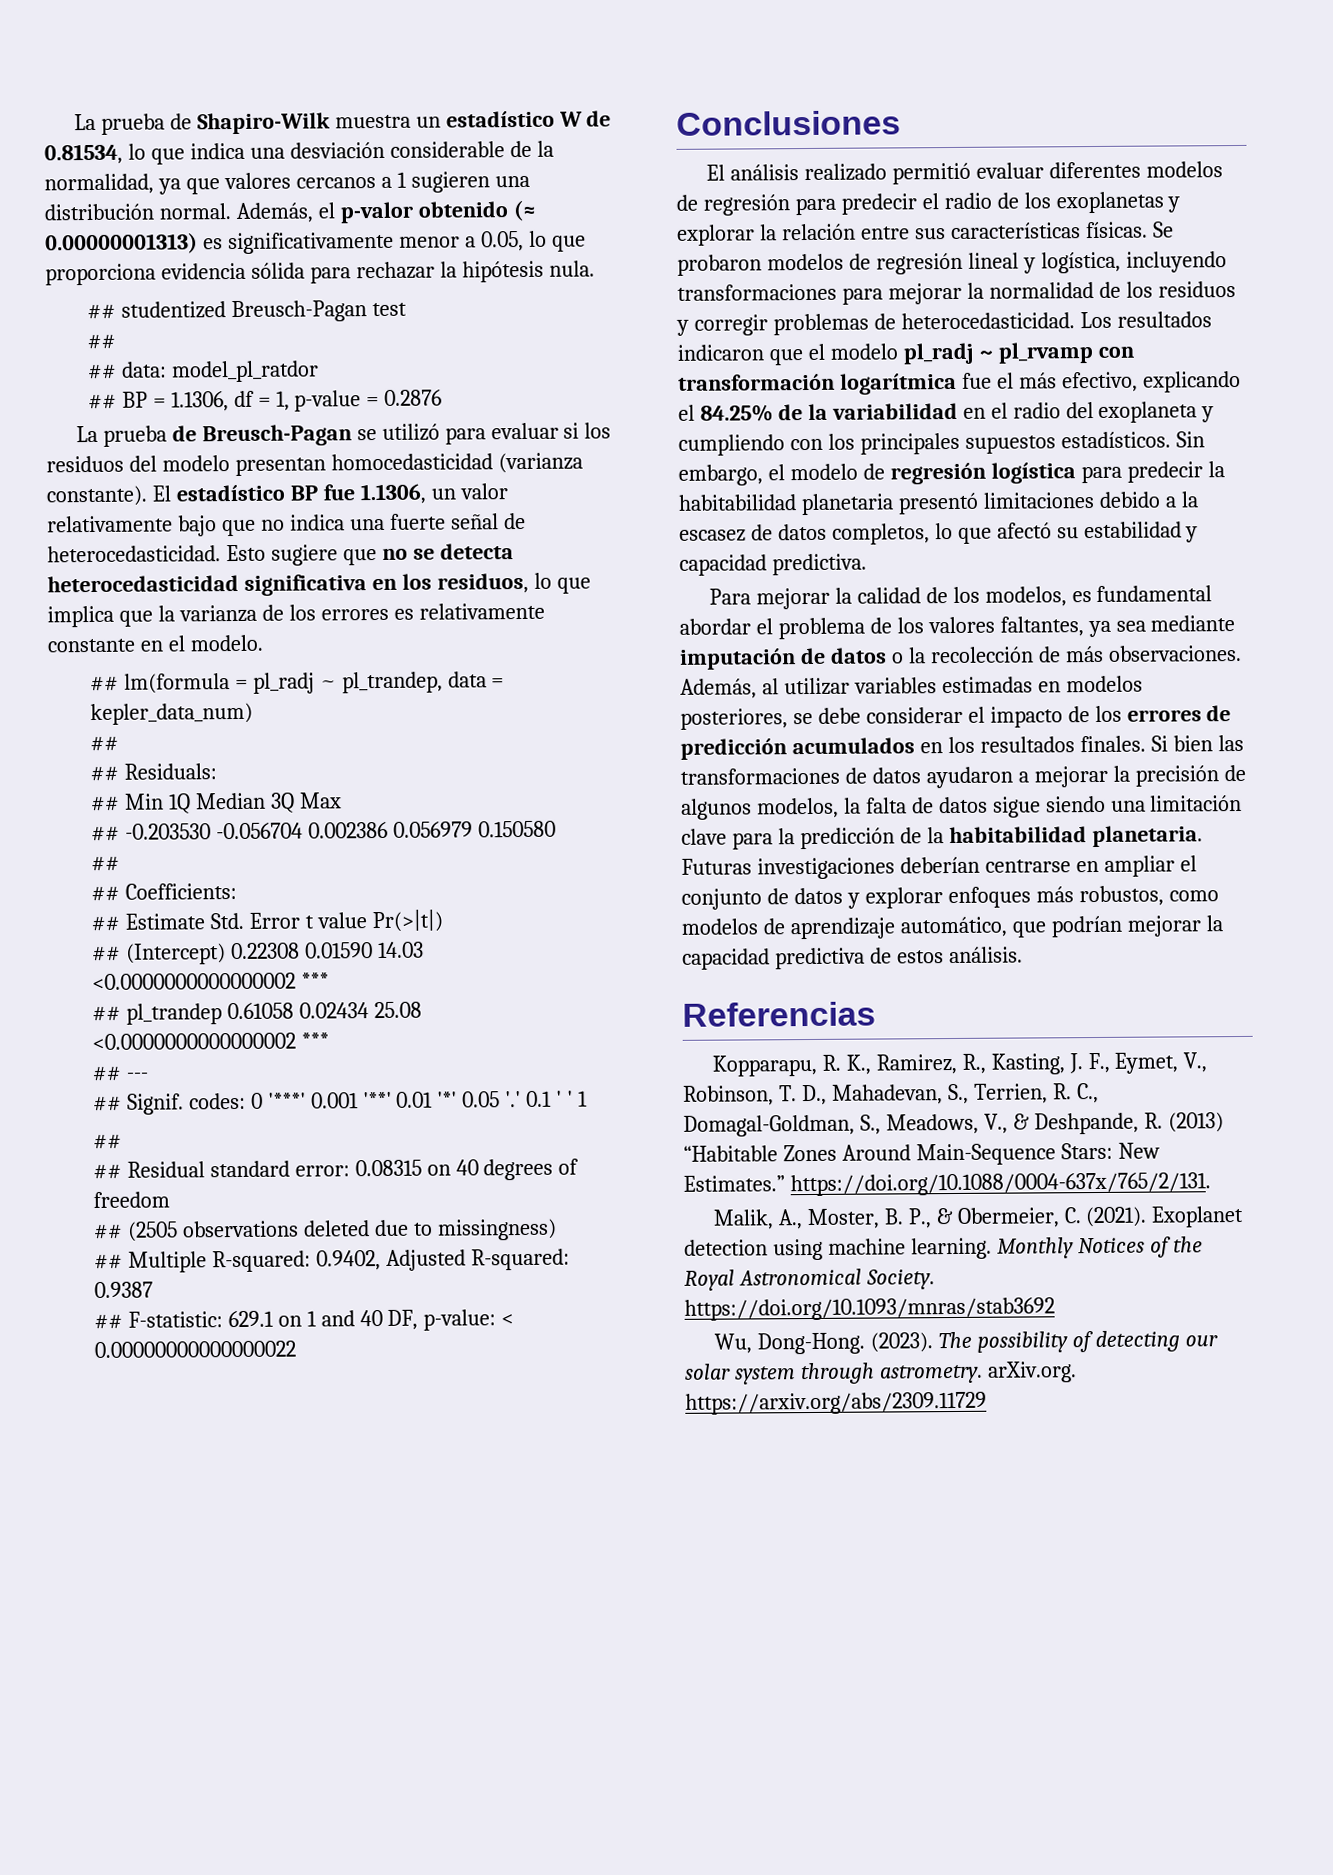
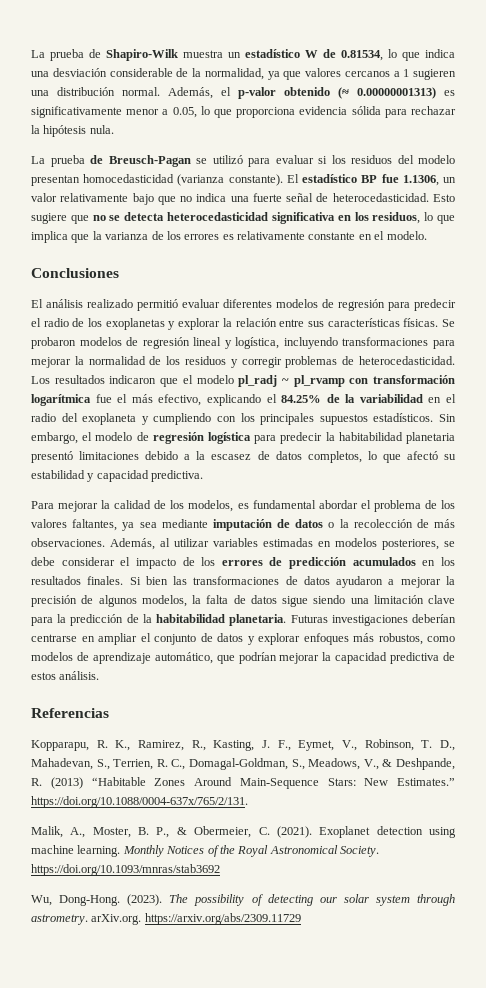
[86,300,407,323] [86,333,116,350] [86,360,319,383] [87,389,443,412] // ## studentized Breusch-Pagan test // ## // ## data: model_pl_ratdor // ## BP = 1.1306, df = 1, p-value = 0.2876 -> (114, 129) none
[89,671,505,694] [89,702,253,726] [89,735,119,752] [89,763,217,782] [89,792,342,814] [90,820,556,842] [90,855,120,872] [90,882,237,902] [90,909,443,933] [91,941,424,965] [91,972,329,991] [91,1001,422,1025] [91,1032,329,1051] [91,1065,148,1082] [92,1090,589,1115] [92,1133,122,1150] [92,1158,580,1181] [92,1191,170,1209] [92,1218,557,1242] [93,1248,570,1273] [93,1281,153,1299] [93,1309,515,1331] [93,1340,296,1359] // ## lm(formula = pl_radj ~ pl_trandep, data = kepler_data_num) // ## // ## Residuals: // ## Min 1Q Median 3Q Max // ## -0.203530 -0.056704 0.002386 0.056979 0.150580 // ## // ## Coefficients: // ## Estimate Std. Error t value Pr(>|t|) // ## (Intercept) 0.22308 0.01590 14.03 <0.0000000000000002 *** // ## pl_trandep 0.61058 0.02434 25.08 <0.0000000000000002 *** // ## --- // ## Signif. codes: 0 '***' 0.001 '**' 0.01 '*' 0.05 '.' 0.1 ' ' 1 // ## // ## Residual standard error: 0.08315 on 40 degrees of freedom // ## (2505 observations deleted due to missingness) // ## Multiple R-squared: 0.9402, Adjusted R-squared: 0.9387 // ## F-statistic: 629.1 on 1 and 40 DF, p-value: < 0.00000000000000022 -> (427, 235) none

